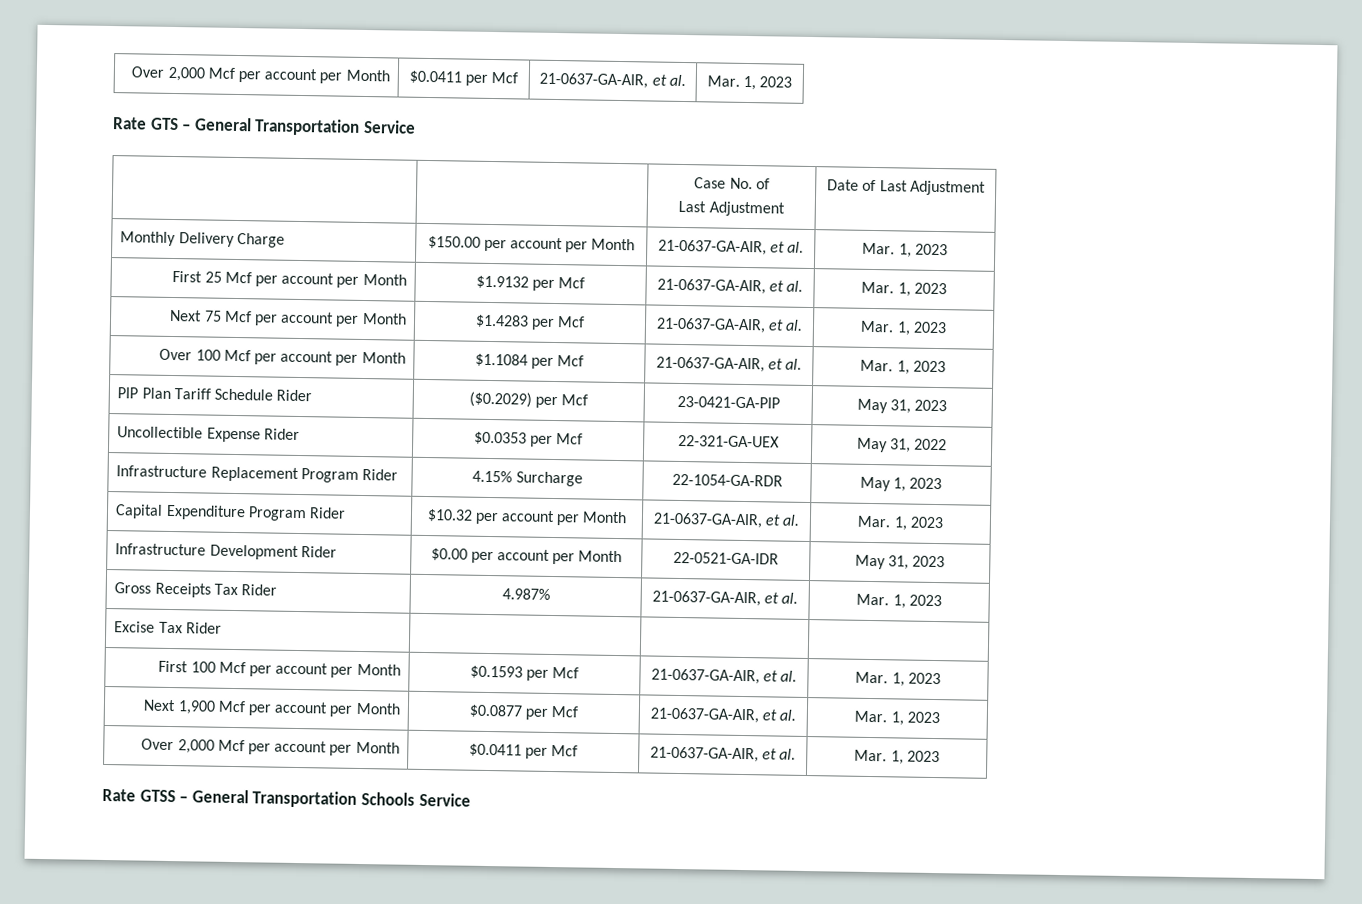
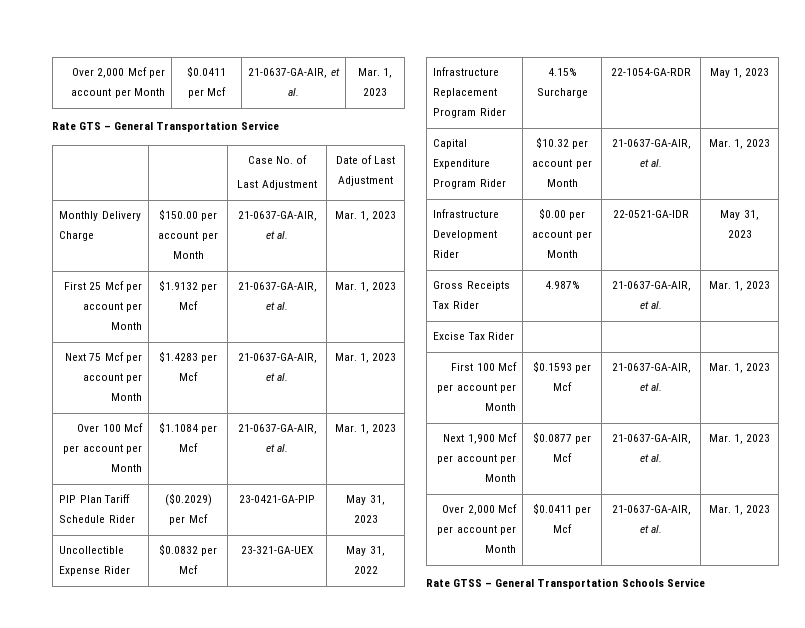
[473,431,584,447] [677,434,780,448] $0.0353 per Mcf | 22-321-GA-UEX -> [158,544,218,556] [179,565,198,574] [241,546,313,554] $0.0832 per Mcf | 23-321-GA-UEX

